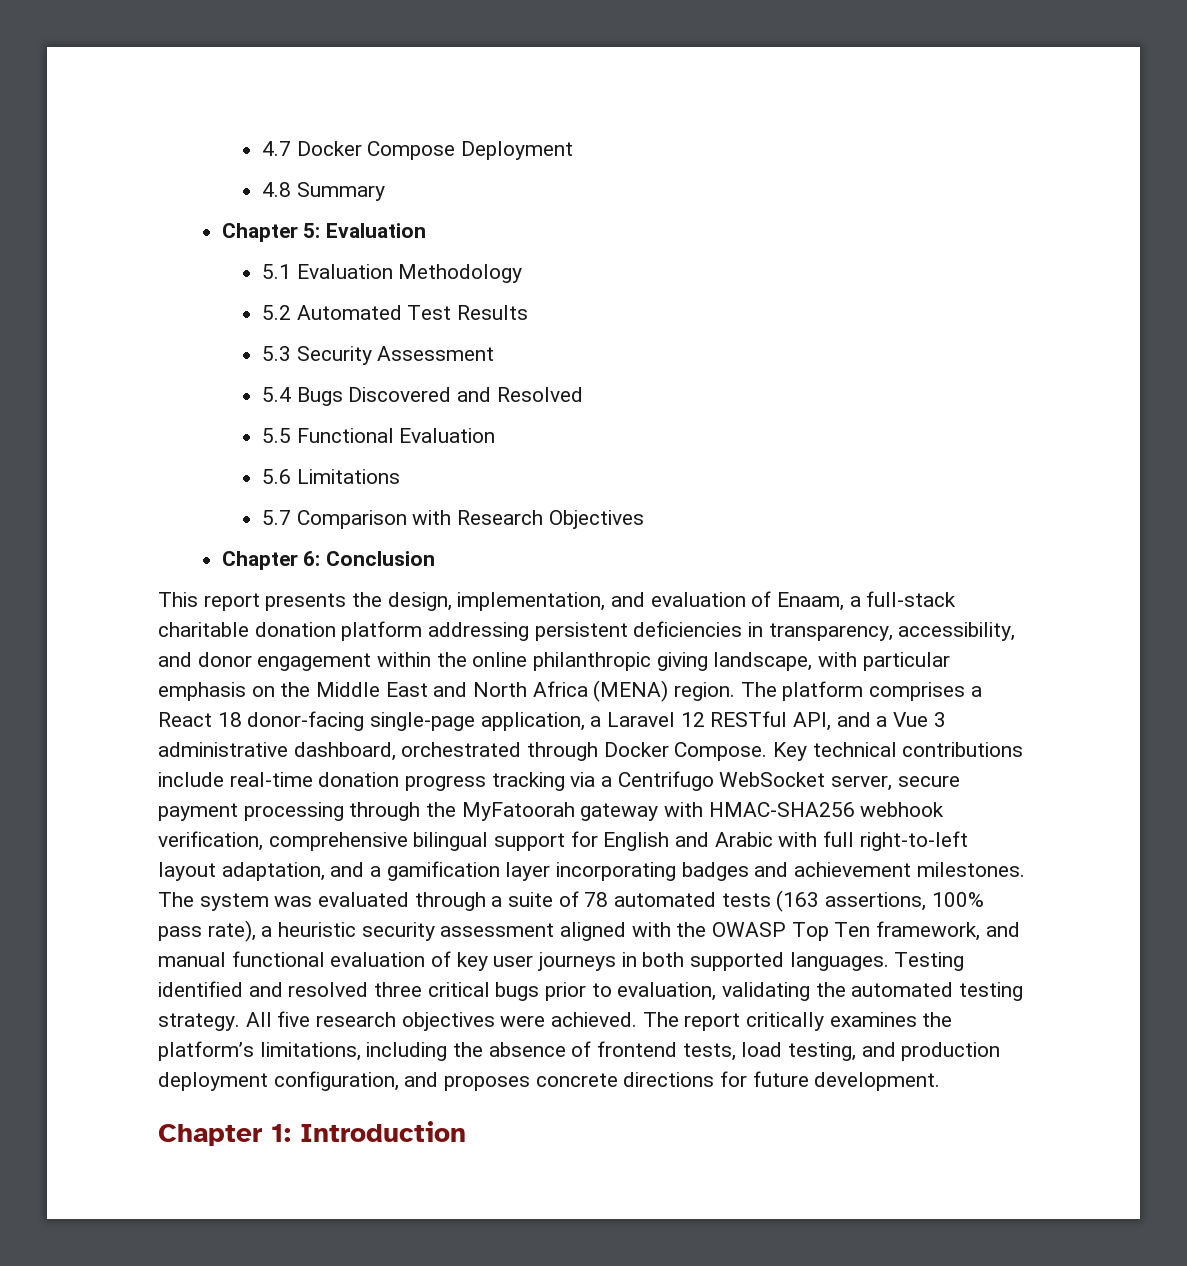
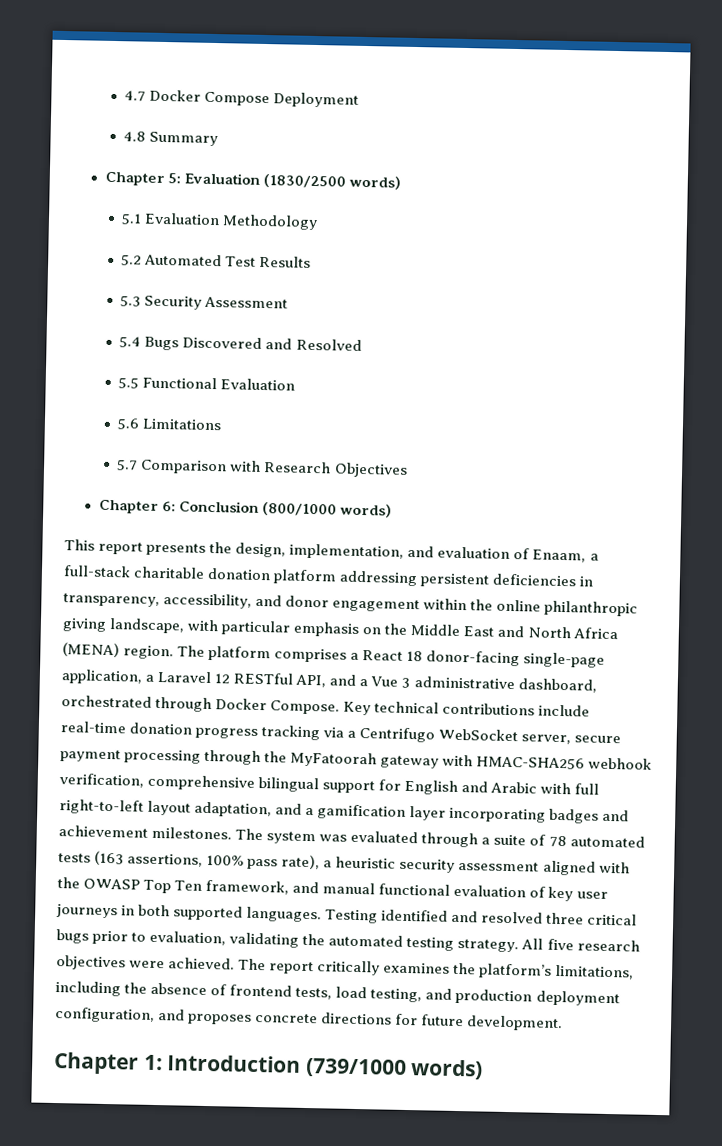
(426, 230) none -> [263,173,402,190] (1830/2500 words)
(435, 558) none -> [262,502,393,518] (800/1000 words)
(466, 1131) none -> [304,1057,484,1080] (739/1000 words)

